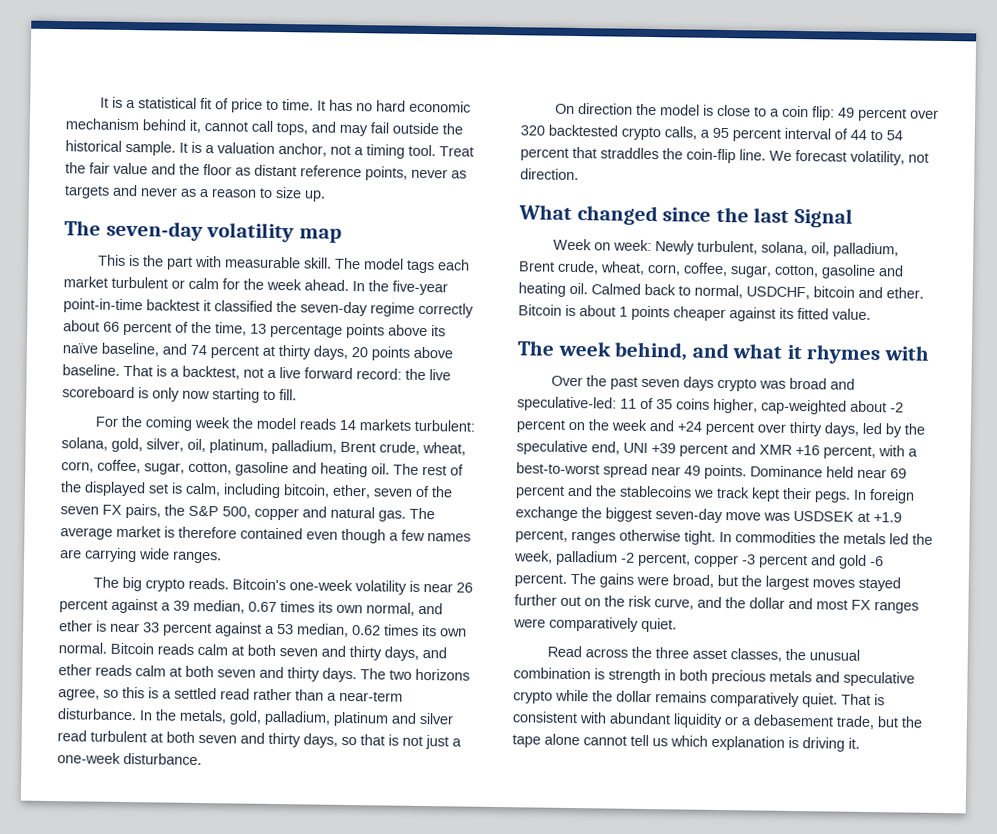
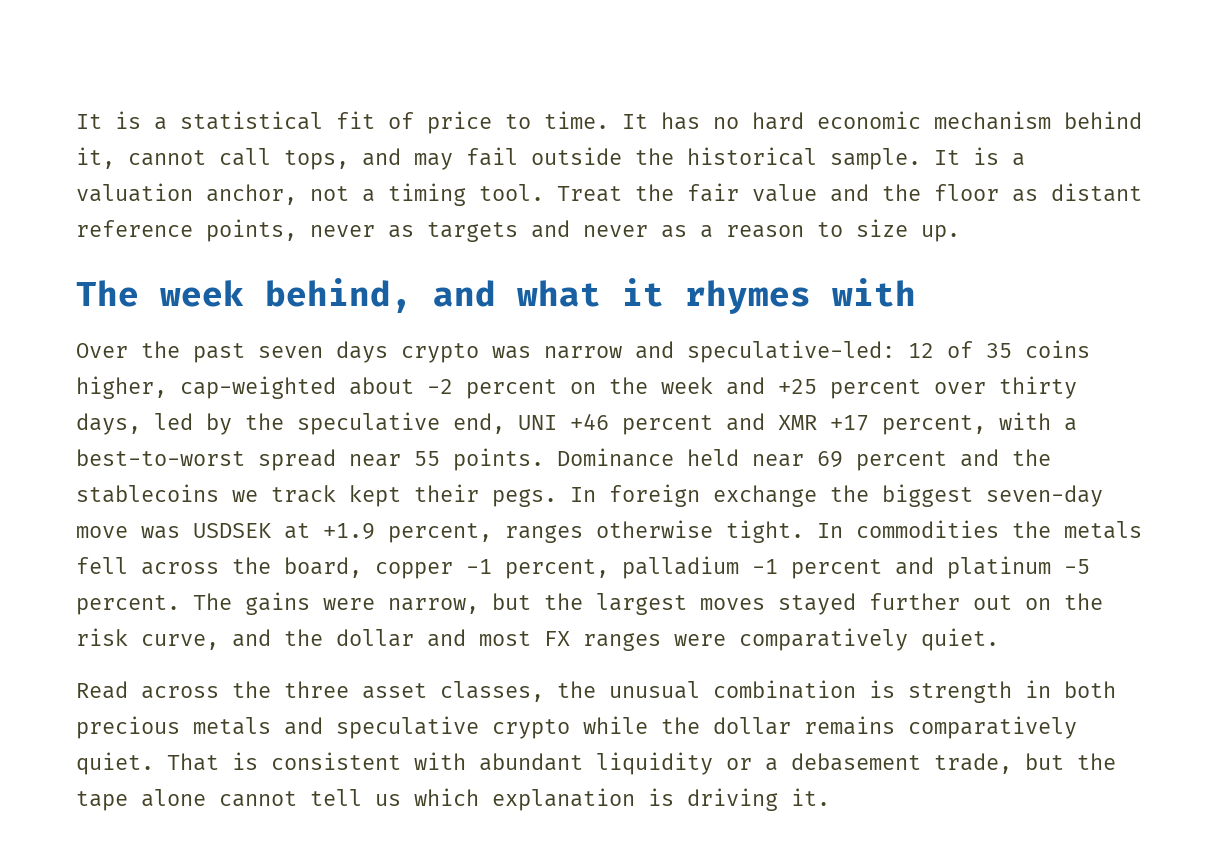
[64,220,342,243] [97,254,471,274] [63,276,448,296] [63,298,474,318] [63,320,446,339] [62,342,453,361] [62,364,451,381] [62,386,297,403] [95,415,476,432] [61,437,466,456] [61,459,464,478] [60,481,453,499] [60,503,435,522] [60,525,471,544] [60,547,222,564] [93,576,474,595] [59,598,443,616] [59,620,467,637] [58,642,447,661] [58,664,470,683] [58,686,403,702] [57,708,454,727] [57,730,462,750] [57,752,202,766] [555,103,940,122] [520,124,903,142] [520,146,929,166] [520,168,579,181] [518,204,853,228] [553,238,900,258] [518,260,904,280] [518,282,924,300] [518,304,871,322] // The seven-day volatility map // This is the part with measurable skill. The model tags each market turbulent or calm for the week ahead. In the five-year point-in-time backtest it classified the seven-day regime correctly about 66 percent of the time, 13 percentage points above its naïve baseline, and 74 percent at thirty days, 20 points above baseline. That is a backtest, not a live forward record: the live scoreboard is only now starting to fill. // For the coming week the model reads 14 markets turbulent: solana, gold, silver, oil, platinum, palladium, Brent crude, wheat, corn, coffee, sugar, cotton, gasoline and heating oil. The rest of the displayed set is calm, including bitcoin, ether, seven of the seven FX pairs, the S&P 500, copper and natural gas. The average market is therefore contained even though a few names are carrying wide ranges. // The big crypto reads. Bitcoin's one-week volatility is near 26 percent against a 39 median, 0.67 times its own normal, and ether is near 33 percent against a 53 median, 0.62 times its own normal. Bitcoin reads calm at both seven and thirty days, and ether reads calm at both seven and thirty days. The two horizons agree, so this is a settled read rather than a near-term disturbance. In the metals, gold, palladium, platinum and silver read turbulent at both seven and thirty days, so that is not just a one-week disturbance. // On direction the model is close to a coin flip: 49 percent over 320 backtested crypto calls, a 95 percent interval of 44 to 54 percent that straddles the coin-flip line. We forecast volatility, not direction. // What changed since the last Signal // Week on week: Newly turbulent, solana, oil, palladium, Brent crude, wheat, corn, coffee, sugar, cotton, gasoline and heating oil. Calmed back to normal, USDCHF, bitcoin and ether. Bitcoin is about 1 points cheaper against its fitted value. -> (960, 233) none
[789,377,828,390] broad -> [544,346,622,359] narrow
[620,398,637,409] 11 -> [908,343,934,358] 12
[677,421,702,432] +24 -> [778,379,817,394] +25
[651,443,676,454] +39 -> [570,414,609,430] +46
[795,444,820,456] +16 -> [830,415,869,431] +17
[684,465,701,476] 49 -> [414,451,440,466] 55
[889,533,933,545] [514,550,884,569] led the week, palladium -2 percent, copper -3 percent and gold -6 -> [76,556,1090,579] fell across the board, copper -1 percent, palladium -1 percent and platinum -5
[672,574,714,588] broad, -> [388,598,479,614] narrow,

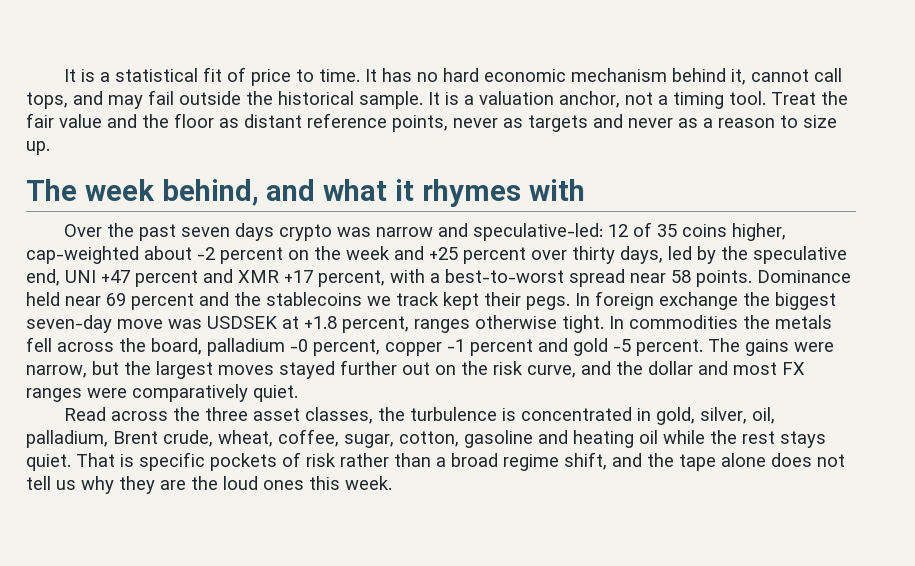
[570,414,609,430] +46 -> [101,270,130,283] +47
[414,451,440,466] 55 -> [671,270,691,283] 58
[323,523,375,540] +1.9 -> [304,316,337,329] +1.8
[375,556,739,579] copper -1 percent, palladium -> [207,338,442,356] palladium -0 percent, copper
[947,556,1051,579] platinum -> [573,338,608,356] gold
[609,680,1116,703] [76,716,1077,739] [76,752,1116,775] [76,788,830,811] unusual combination is strength in both precious metals and speculative crypto while the dollar remains comparatively quiet. That is consistent with abundant liquidity or a debasement trade, but the tape alone cannot tell us which explanation is driving it. -> [410,407,776,425] [26,429,826,448] [26,452,845,471] [26,476,392,494] turbulence is concentrated in gold, silver, oil, palladium, Brent crude, wheat, coffee, sugar, cotton, gasoline and heating oil while the rest stays quiet. That is specific pockets of risk rather than a broad regime shift, and the tape alone does not tell us why they are the loud ones this week.

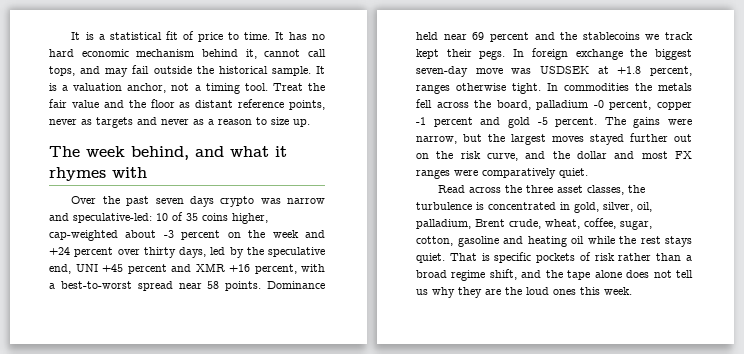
[608,224,629,237] 12 -> [156,213,168,221] 10
[197,247,215,260] -2 -> [163,230,174,238] -3
[429,247,458,260] +25 -> [49,247,70,255] +24
[101,270,130,283] +47 -> [102,264,123,272] +45
[284,270,313,283] +17 -> [229,264,250,272] +16

